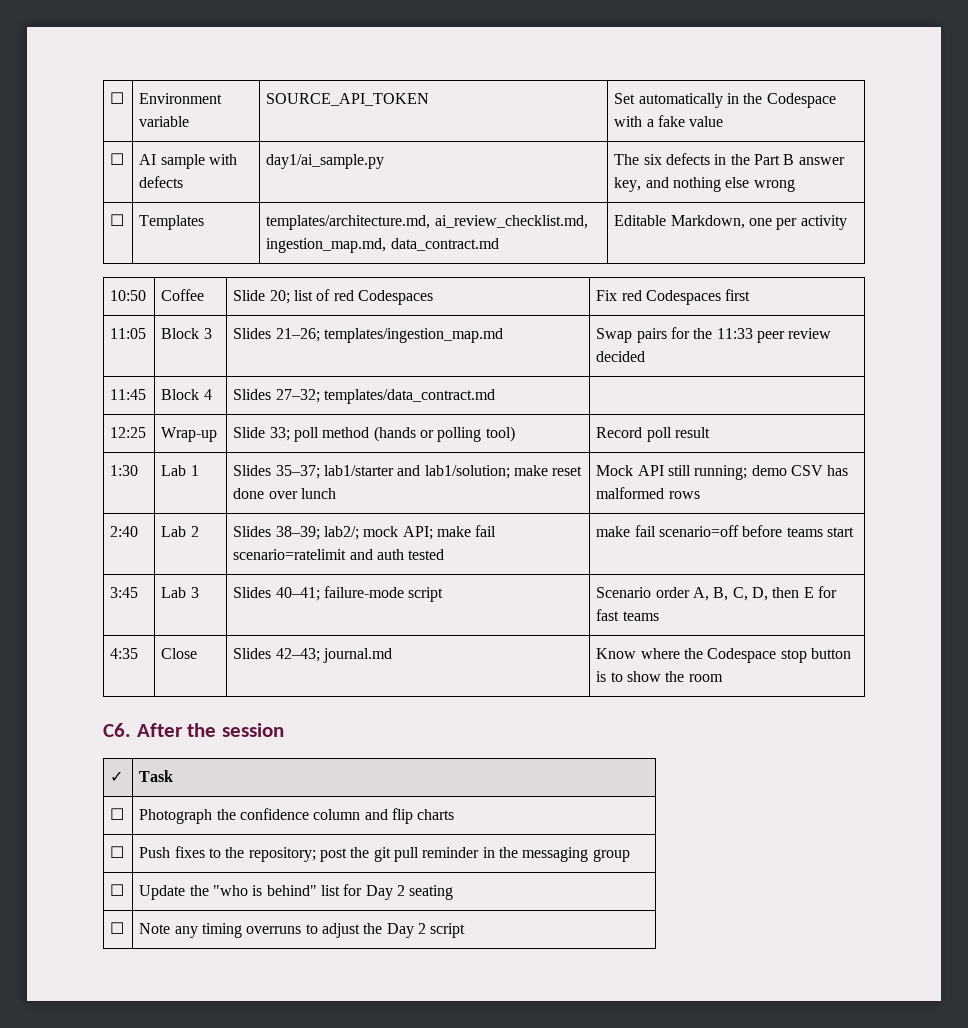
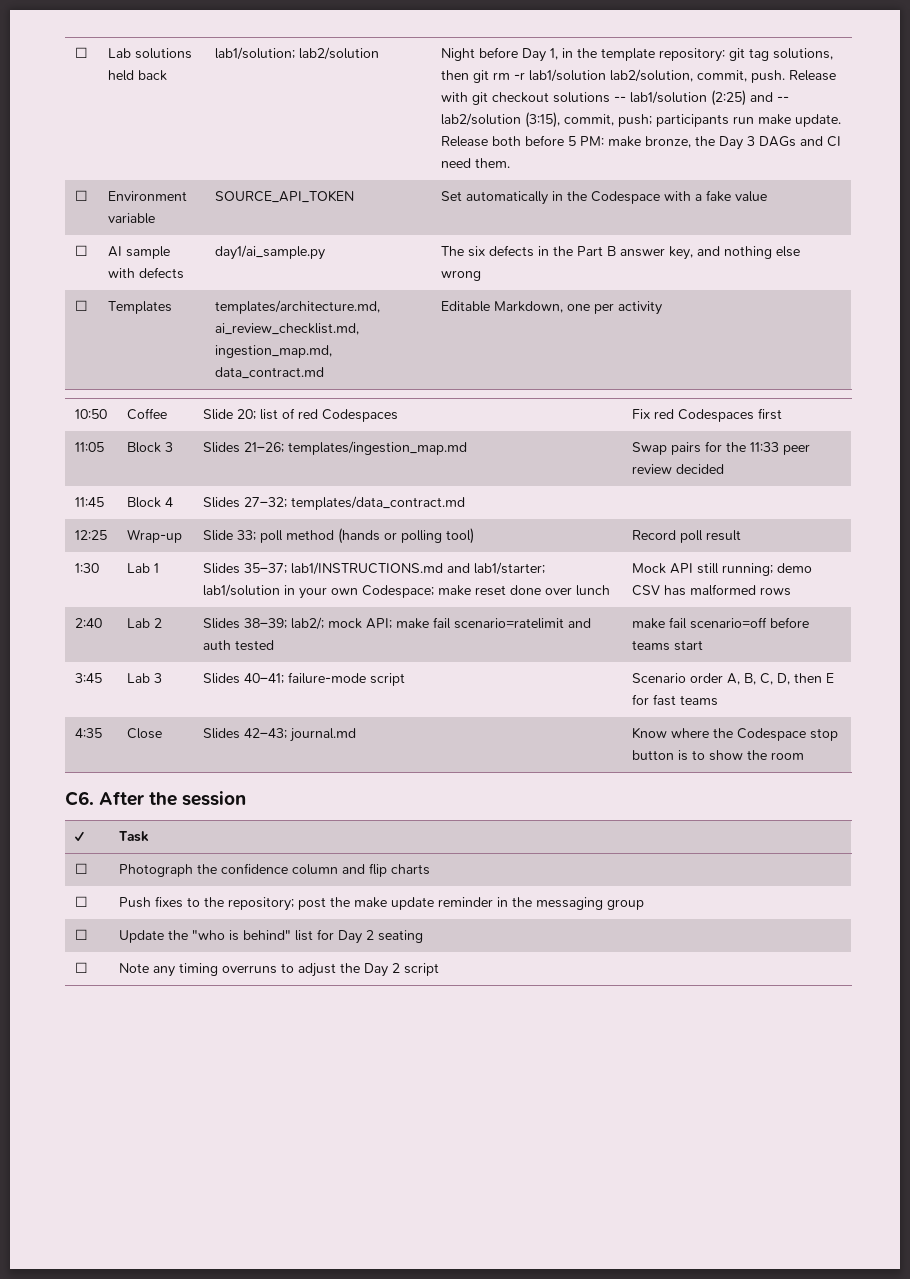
[110,92,125,104] ☐ -> [74,47,88,58] [107,48,192,59] [107,70,167,81] [214,47,379,60] [440,47,833,62] [440,69,836,83] [440,90,789,106] [440,112,841,128] [440,135,841,150] [440,158,510,168] [74,190,88,201] ☐ | Lab solutions held back | lab1/solution; lab2/solution | Night before Day 1, in the template repository: git tag solutions, then git rm -r lab1/solution lab2/solution, commit, push. Release with git checkout solutions -- lab1/solution (2:25) and -- lab2/solution (3:15), commit, push; participants run make update. Release both before 5 PM: make bronze, the Day 3 DAGs and CI need them. // ☐
[324,465,510,479] lab1/starter and lab1/solution; -> [290,562,545,575] [202,584,434,599] lab1/INSTRUCTIONS.md and lab1/starter; lab1/solution in your own Codespace;
[373,847,420,862] git pull -> [353,897,434,910] make update

